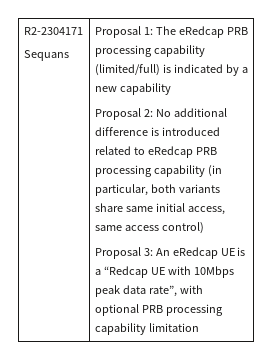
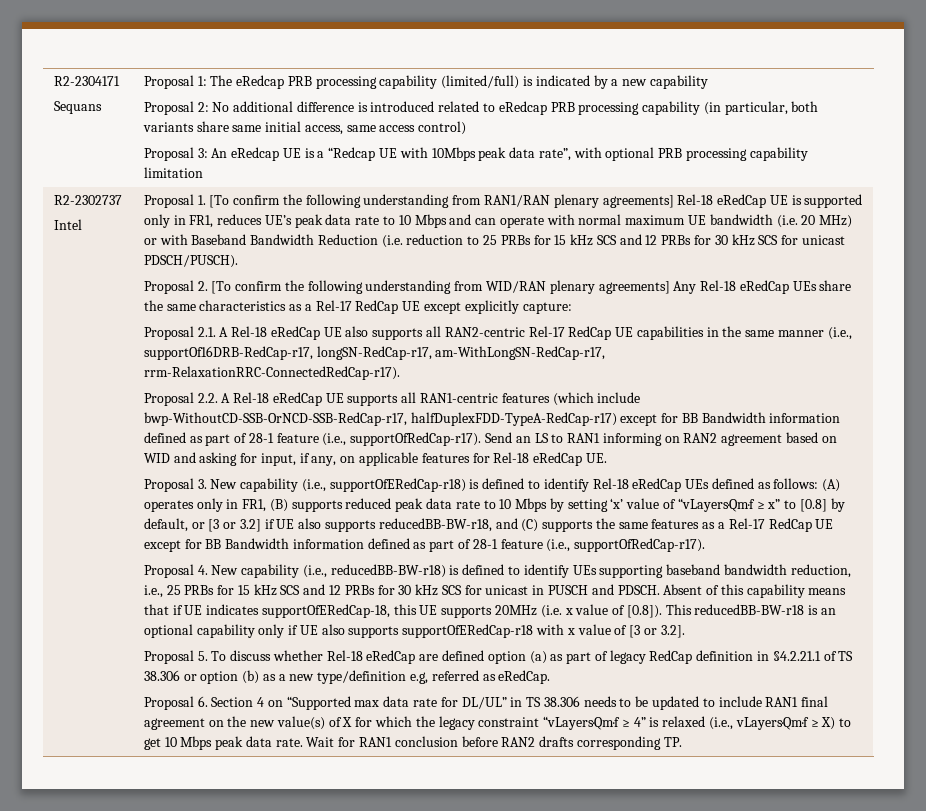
(199, 327) none -> [53,195,122,205] [53,219,82,230] [143,194,863,208] [143,214,853,228] [143,234,845,248] [143,255,238,268] [143,280,852,294] [143,300,572,314] [143,326,852,340] [143,346,606,360] [143,366,400,380] [143,392,641,406] [143,412,841,426] [143,432,837,446] [143,452,607,466] [143,478,841,492] [143,498,845,512] [143,518,834,532] [143,538,706,552] [143,564,851,578] [143,584,847,598] [143,604,836,618] [143,624,685,638] [143,650,854,664] [143,670,551,684] [143,696,829,710] [143,716,852,730] [143,736,682,750] // R2-2302737 // Intel | Proposal 1. [To confirm the following understanding from RAN1/RAN plenary agreements] Rel-18 eRedCap UE is supported only in FR1, reduces UE’s peak data rate to 10 Mbps and can operate with normal maximum UE bandwidth (i.e. 20 MHz) or with Baseband Bandwidth Reduction (i.e. reduction to 25 PRBs for 15 kHz SCS and 12 PRBs for 30 kHz SCS for unicast PDSCH/PUSCH). // Proposal 2. [To confirm the following understanding from WID/RAN plenary agreements] Any Rel-18 eRedCap UEs share the same characteristics as a Rel-17 RedCap UE except explicitly capture: // Proposal 2.1. A Rel-18 eRedCap UE also supports all RAN2-centric Rel-17 RedCap UE capabilities in the same manner (i.e., supportOf16DRB-RedCap-r17, longSN-RedCap-r17, am-WithLongSN-RedCap-r17, rrm-RelaxationRRC-ConnectedRedCap-r17). // Proposal 2.2. A Rel-18 eRedCap UE supports all RAN1-centric features (which include bwp-WithoutCD-SSB-OrNCD-SSB-RedCap-r17, halfDuplexFDD-TypeA-RedCap-r17) except for BB Bandwidth information defined as part of 28-1 feature (i.e., supportOfRedCap-r17). Send an LS to RAN1 informing on RAN2 agreement based on WID and asking for input, if any, on applicable features for Rel-18 eRedCap UE. // Proposal 3. New capability (i.e., supportOfERedCap-r18) is defined to identify Rel-18 eRedCap UEs defined as follows: (A) operates only in FR1, (B) supports reduced peak data rate to 10 Mbps by setting ‘x’ value of “vLayers·Qm·f ≥ x” to [0.8] by default, or [3 or 3.2] if UE also supports reducedBB-BW-r18, and (C) supports the same features as a Rel-17 RedCap UE except for BB Bandwidth information defined as part of 28-1 feature (i.e., supportOfRedCap-r17). // Proposal 4. New capability (i.e., reducedBB-BW-r18) is defined to identify UEs supporting baseband bandwidth reduction, i.e., 25 PRBs for 15 kHz SCS and 12 PRBs for 30 kHz SCS for unicast in PUSCH and PDSCH. Absent of this capability means that if UE indicates supportOfERedCap-18, this UE supports 20MHz (i.e. x value of [0.8]). This reducedBB-BW-r18 is an optional capability only if UE also supports supportOfERedCap-r18 with x value of [3 or 3.2]. // Proposal 5. To discuss whether Rel-18 eRedCap are defined option (a) as part of legacy RedCap definition in §4.2.21.1 of TS 38.306 or option (b) as a new type/definition e.g, referred as eRedCap. // Proposal 6. Section 4 on “Supported max data rate for DL/UL” in TS 38.306 needs to be updated to include RAN1 final agreement on the new value(s) of X for which the legacy constraint “vLayers·Qm·f ≥ 4” is relaxed (i.e., vLayers·Qm·f ≥ X) to get 10 Mbps peak data rate. Wait for RAN1 conclusion before RAN2 drafts corresponding TP.

